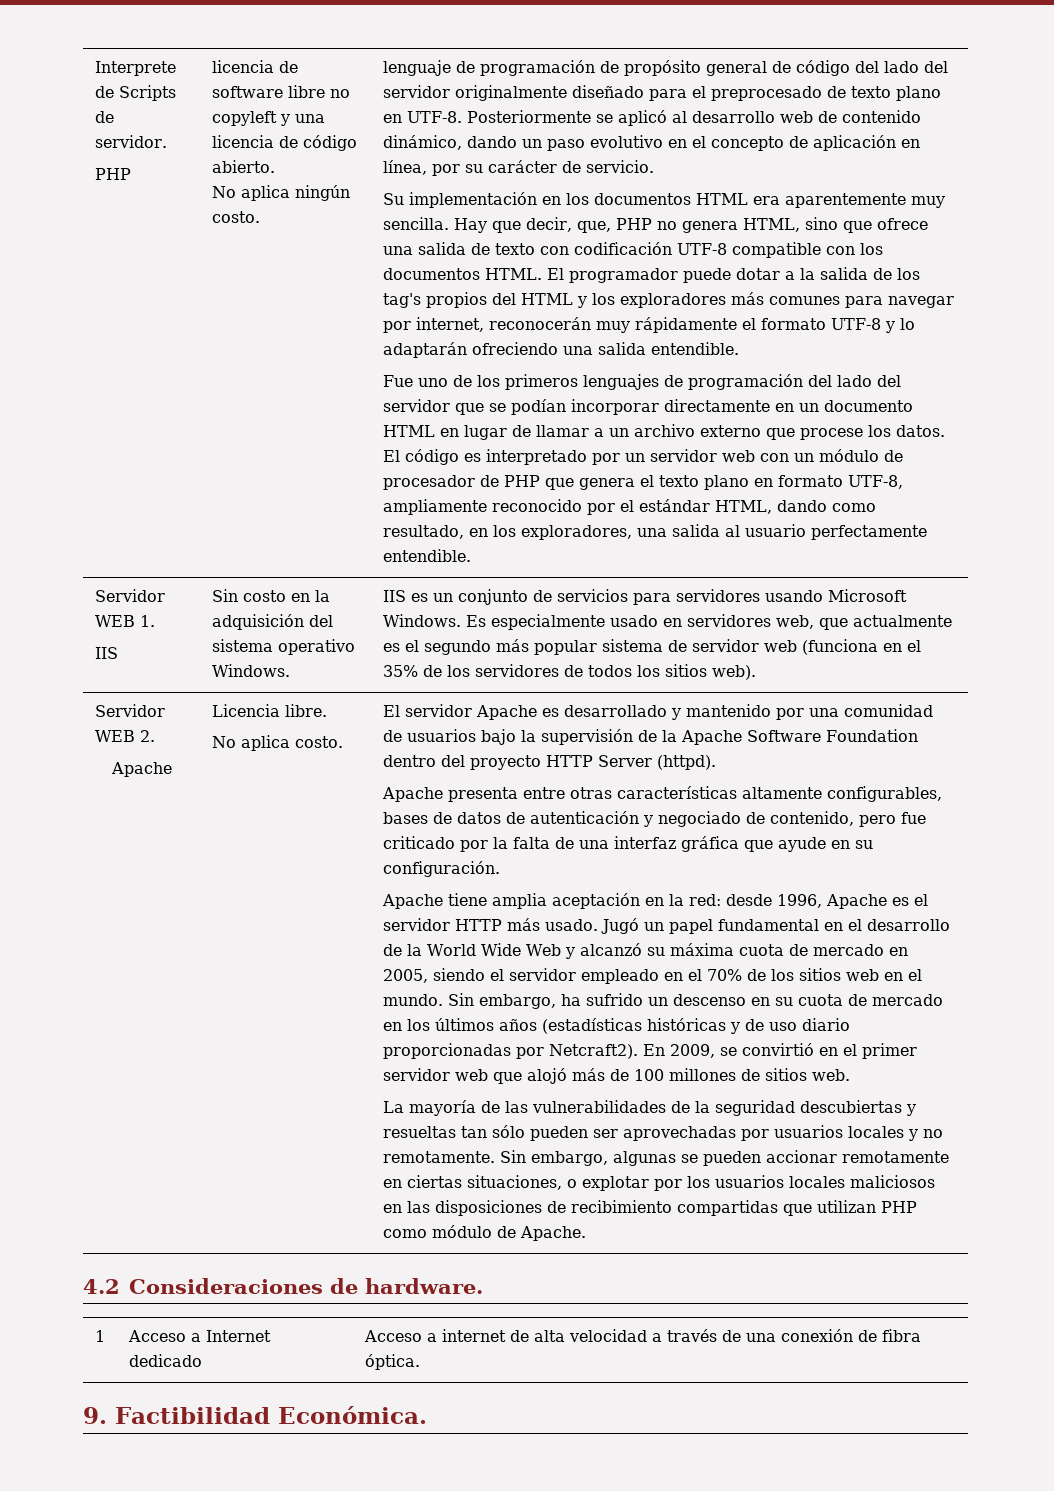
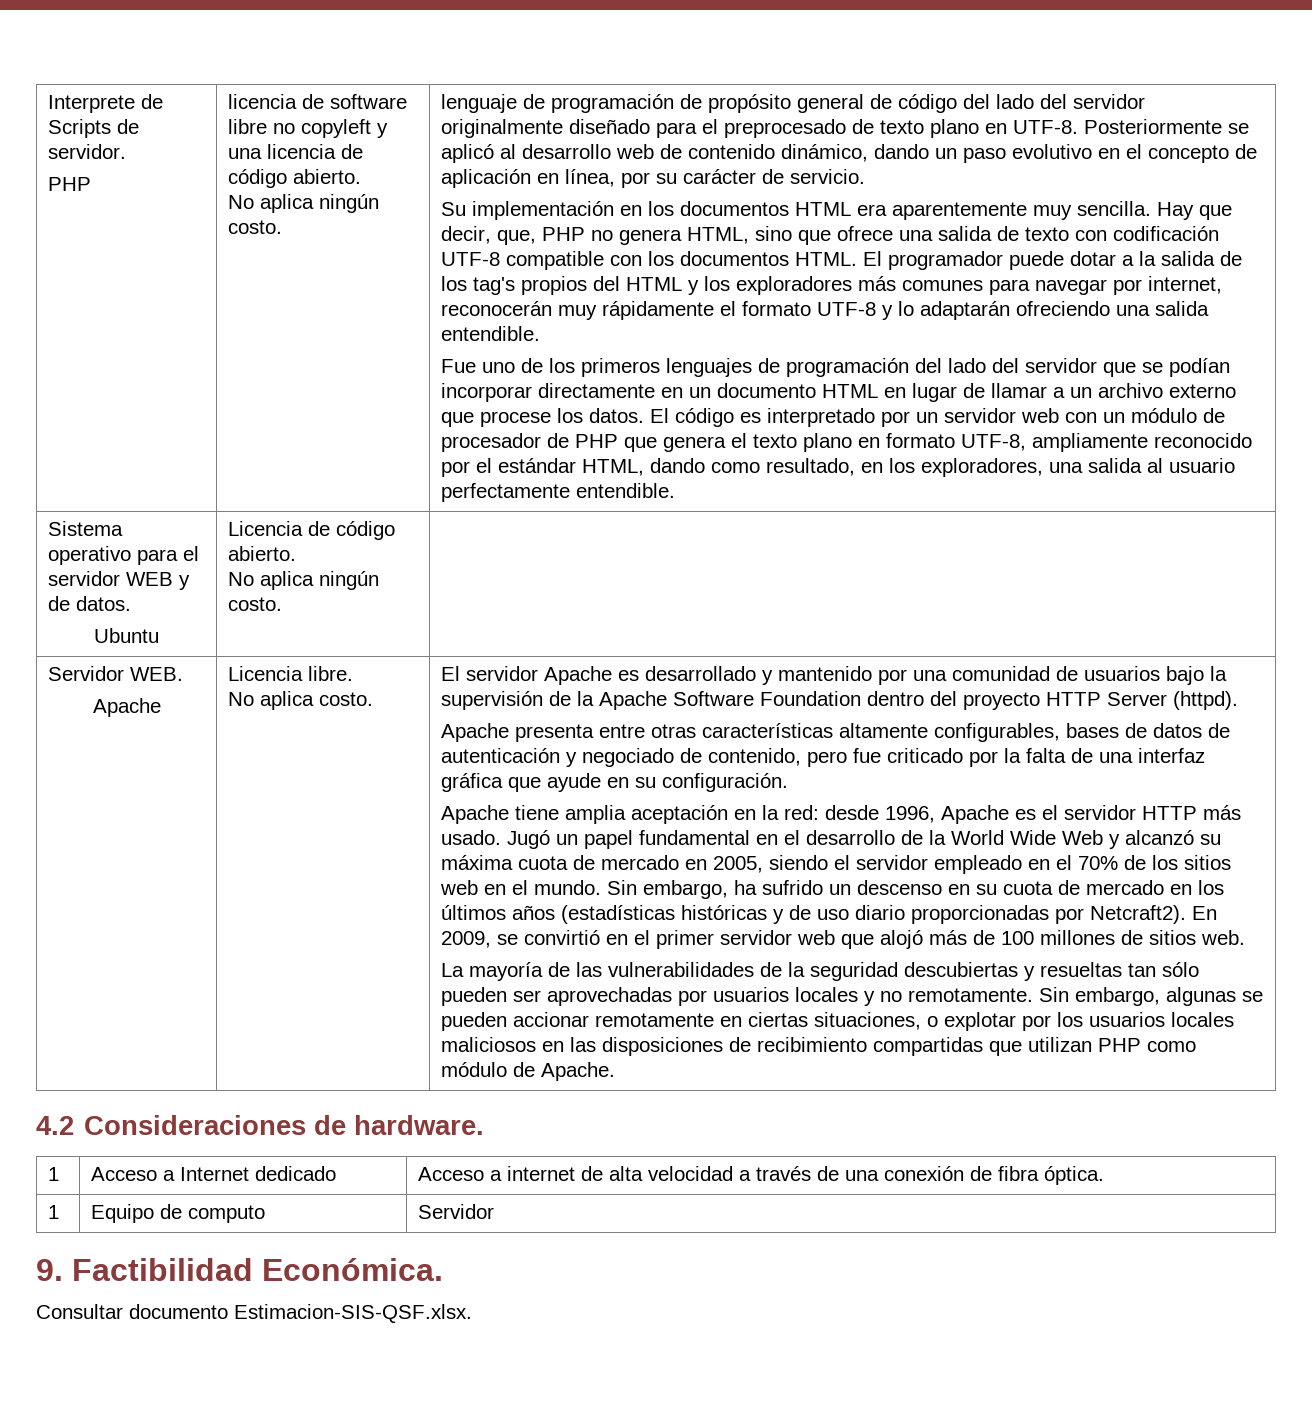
[94,589,165,602] [94,615,155,627] [94,647,118,659] [211,589,330,602] [211,614,333,630] [211,639,355,655] [211,664,290,677] [382,589,907,605] [382,614,952,630] [382,639,921,655] [382,664,756,680] [94,704,165,717] [94,730,155,742] Servidor WEB 1. // IIS | Sin costo en la adquisición del sistema operativo Windows. | IIS es un conjunto de servicios para servidores usando Microsoft Windows. Es especialmente usado en servidores web, que actualmente es el segundo más popular sistema de servidor web (funciona en el 35% de los servidores de todos los sitios web). // Servidor WEB 2. -> [48,521,124,536] [48,546,200,565] [48,571,191,590] [48,596,132,611] [94,628,159,643] [228,521,396,540] [228,546,297,561] [228,571,380,590] [228,597,283,611] [48,666,184,681] Sistema operativo para el servidor WEB y de datos. // Ubuntu | Licencia de código abierto. // No aplica ningún costo. | // Servidor WEB.
(420, 1362) none -> [48,1205,60,1219] [91,1204,266,1223] [418,1204,495,1219] // 1 | Equipo de computo | Servidor
(427, 1415) none -> [36,1304,472,1323] // Consultar documento Estimacion-SIS-QSF.xlsx.

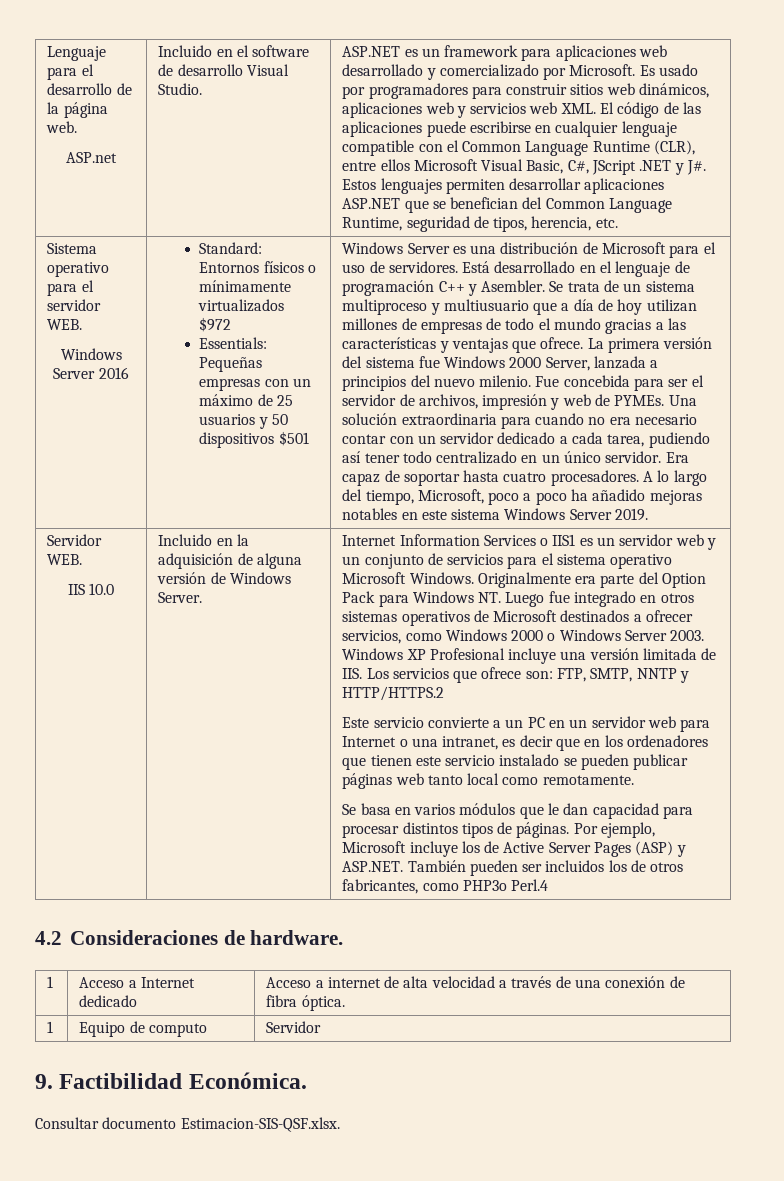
[48,94,164,113] [48,119,140,138] [48,144,127,159] [48,177,92,191] [228,94,408,109] [228,119,389,138] [228,144,364,159] [228,169,362,188] [228,194,380,213] [228,220,283,234] [441,94,1146,113] [441,119,1250,138] [441,144,1258,163] [441,169,866,188] [441,201,1233,220] [441,226,1220,245] [441,251,1243,270] [441,276,1223,295] [441,301,1210,320] [441,326,541,341] [441,358,1231,377] [441,383,1237,402] [441,408,1226,427] [441,433,1253,452] [441,458,1236,477] [441,483,676,502] Interprete de Scripts de servidor. // PHP | licencia de software libre no copyleft y una licencia de código abierto. // No aplica ningún costo. | lenguaje de programación de propósito general de código del lado del servidor originalmente diseñado para el preprocesado de texto plano en UTF-8. Posteriormente se aplicó al desarrollo web de contenido dinámico, dando un paso evolutivo en el concepto de aplicación en línea, por su carácter de servicio. // Su implementación en los documentos HTML era aparentemente muy sencilla. Hay que decir, que, PHP no genera HTML, sino que ofrece una salida de texto con codificación UTF-8 compatible con los documentos HTML. El programador puede dotar a la salida de los tag's propios del HTML y los exploradores más comunes para navegar por internet, reconocerán muy rápidamente el formato UTF-8 y lo adaptarán ofreciendo una salida entendible. // Fue uno de los primeros lenguajes de programación del lado del servidor que se podían incorporar directamente en un documento HTML en lugar de llamar a un archivo externo que procese los datos. El código es interpretado por un servidor web con un módulo de procesador de PHP que genera el texto plano en formato UTF-8, ampliamente reconocido por el estándar HTML, dando como resultado, en los exploradores, una salida al usuario perfectamente entendible. -> [47,46,107,61] [47,64,94,80] [47,83,132,95] [47,102,108,118] [46,121,78,133] [66,152,117,163] [158,45,310,57] [158,64,289,76] [158,83,203,95] [342,45,668,61] [342,64,699,80] [342,83,710,99] [342,102,702,118] [342,121,677,137] [342,140,696,156] [342,159,707,175] [342,178,665,194] [342,197,673,213] [342,216,618,232] Lenguaje para el desarrollo de la página web. // ASP.net | Incluido en el software de desarrollo Visual Studio. | ASP.NET es un framework para aplicaciones web desarrollado y comercializado por Microsoft. Es usado por programadores para construir sitios web dinámicos, aplicaciones web y servicios web XML. El código de las aplicaciones puede escribirse en cualquier lenguaje compatible con el Common Language Runtime (CLR), entre ellos Microsoft Visual Basic, C#, JScript .NET y J#. Estos lenguajes permiten desarrollar aplicaciones ASP.NET que se benefician del Common Language Runtime, seguridad de tipos, herencia, etc.
[126,572,191,590] [48,596,132,611] [94,628,159,643] [228,521,396,540] [228,546,297,561] [228,571,380,590] [228,597,283,611] [48,666,184,681] [92,698,161,717] [228,666,354,681] [228,691,374,710] [441,666,1228,685] [441,691,1239,710] [441,723,1231,742] [441,748,1206,767] [441,773,789,792] [441,805,1242,824] [441,830,1222,849] [441,855,1232,874] [440,880,1225,899] [441,905,1218,924] [441,930,1246,949] [441,962,1200,981] [441,987,1264,1006] [441,1012,1235,1031] [441,1037,1197,1056] [441,1062,616,1081] WEB y de datos. // Ubuntu | Licencia de código abierto. // No aplica ningún costo. | // Servidor WEB. // Apache | Licencia libre. // No aplica costo. | El servidor Apache es desarrollado y mantenido por una comunidad de usuarios bajo la supervisión de la Apache Software Foundation dentro del proyecto HTTP Server (httpd). // Apache presenta entre otras características altamente configurables, bases de datos de autenticación y negociado de contenido, pero fue criticado por la falta de una interfaz gráfica que ayude en su configuración. // Apache tiene amplia aceptación en la red: desde 1996, Apache es el servidor HTTP más usado. Jugó un papel fundamental en el desarrollo de la World Wide Web y alcanzó su máxima cuota de mercado en 2005, siendo el servidor empleado en el 70% de los sitios web en el mundo. Sin embargo, ha sufrido un descenso en su cuota de mercado en los últimos años (estadísticas históricas y de uso diario proporcionadas por Netcraft2). En 2009, se convirtió en el primer servidor web que alojó más de 100 millones de sitios web. // La mayoría de las vulnerabilidades de la seguridad descubiertas y resueltas tan sólo pueden ser aprovechadas por usuarios locales y no remotamente. Sin embargo, algunas se pueden accionar remotamente en ciertas situaciones, o explotar por los usuarios locales maliciosos en las disposiciones de recibimiento compartidas que utilizan PHP como módulo de Apache. -> [47,319,83,330] [60,348,122,360] [53,367,129,379] [199,242,263,254] [199,261,316,273] [199,280,292,292] [198,299,285,312] [199,317,232,332] [199,337,268,349] [199,357,263,372] [199,378,311,391] [199,394,293,406] [199,414,288,429] [199,431,309,448] [342,242,716,258] [342,261,690,277] [342,280,695,296] [342,299,697,315] [342,318,687,334] [342,337,713,353] [342,356,659,371] [342,375,704,391] [342,394,697,410] [342,413,698,429] [342,432,710,448] [342,451,689,464] [342,470,707,486] [342,489,702,505] [342,508,649,521] [47,534,103,546] [47,554,83,565] [67,583,115,595] [158,534,249,546] [158,553,302,569] [157,572,291,584] [158,592,203,603] [342,534,717,550] [342,553,673,569] [342,572,707,588] [342,591,694,607] [342,610,694,626] [342,629,705,644] [342,648,717,664] [342,667,690,683] [342,686,445,701] [342,716,711,732] [342,735,709,751] [342,754,689,770] [342,773,634,789] [342,803,694,819] [342,822,656,838] [342,841,686,857] [342,860,684,876] [342,879,549,894] WEB. // Windows Server 2016 | Standard: Entornos físicos o mínimamente virtualizados $972 // Essentials: Pequeñas empresas con un máximo de 25 usuarios y 50 dispositivos $501 | Windows Server es una distribución de Microsoft para el uso de servidores. Está desarrollado en el lenguaje de programación C++ y Asembler. Se trata de un sistema multiproceso y multiusuario que a día de hoy utilizan millones de empresas de todo el mundo gracias a las características y ventajas que ofrece. La primera versión del sistema fue Windows 2000 Server, lanzada a principios del nuevo milenio. Fue concebida para ser el servidor de archivos, impresión y web de PYMEs. Una solución extraordinaria para cuando no era necesario contar con un servidor dedicado a cada tarea, pudiendo así tener todo centralizado en un único servidor. Era capaz de soportar hasta cuatro procesadores. A lo largo del tiempo, Microsoft, poco a poco ha añadido mejoras notables en este sistema Windows Server 2019. // Servidor WEB. // IIS 10.0 | Incluido en la adquisición de alguna versión de Windows Server. | Internet Information Services o IIS1 es un servidor web y un conjunto de servicios para el sistema operativo Microsoft Windows. Originalmente era parte del Option Pack para Windows NT. Luego fue integrado en otros sistemas operativos de Microsoft destinados a ofrecer servicios, como Windows 2000 o Windows Server 2003. Windows XP Profesional incluye una versión limitada de IIS. Los servicios que ofrece son: FTP, SMTP, NNTP y HTTP/HTTPS.2 // Este servicio convierte a un PC en un servidor web para Internet o una intranet, es decir que en los ordenadores que tienen este servicio instalado se pueden publicar páginas web tanto local como remotamente. // Se basa en varios módulos que le dan capacidad para procesar distintos tipos de páginas. Por ejemplo, Microsoft incluye los de Active Server Pages (ASP) y ASP.NET. También pueden ser incluidos los de otros fabricantes, como PHP3o Perl.4

